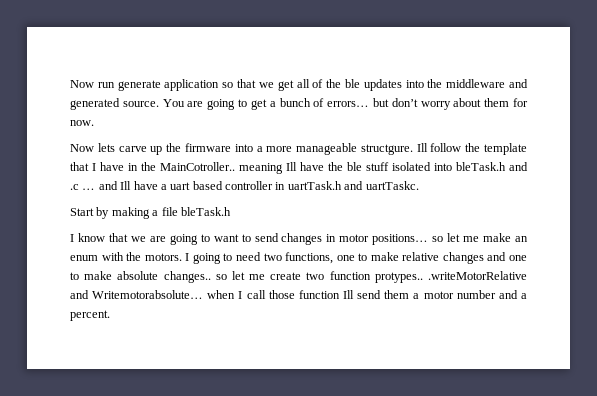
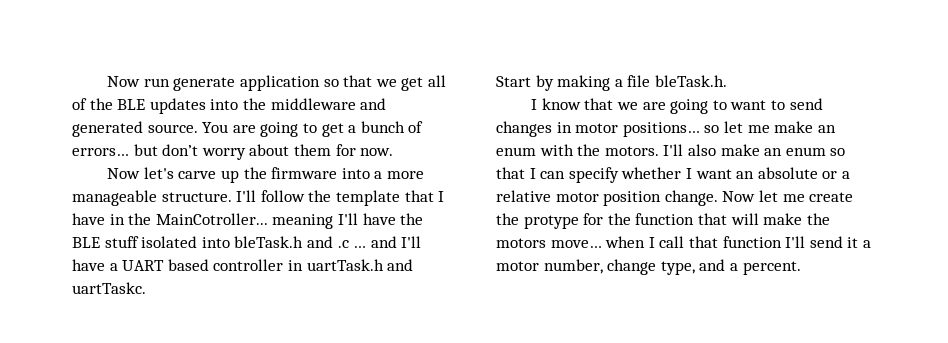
[344,79,360,88] ble -> [117,99,146,110] BLE
[97,143,115,152] lets -> [143,167,174,179] let's
[360,143,428,155] structgure. Ill -> [161,190,257,202] structure. I'll
[160,162,297,174] MainCotroller.. meaning Ill -> [155,213,358,229] MainCotroller... meaning I'll
[347,162,362,171] ble -> [72,237,100,248] BLE
[120,181,132,190] Ill -> [401,236,422,248] I'll
[170,182,191,190] uart -> [122,260,165,271] UART
[180,207,231,216] bleTask.h -> [654,75,727,87] bleTask.h.
[185,252,527,264] [70,271,527,283] [70,290,496,299] I going to need two functions, one to make relative changes and one to make absolute changes.. so let me create two function protypes.. .writeMotorRelative and Writemotorabsolute… when I call those function Ill send them a motor number -> [663,144,846,156] [496,167,850,183] [496,190,854,206] [496,213,830,229] [496,236,871,248] [496,259,695,275] I'll also make an enum so that I can specify whether I want an absolute or a relative motor position change. Now let me create the protype for the function that will make the motors move… when I call that function I'll send it a motor number, change type,

